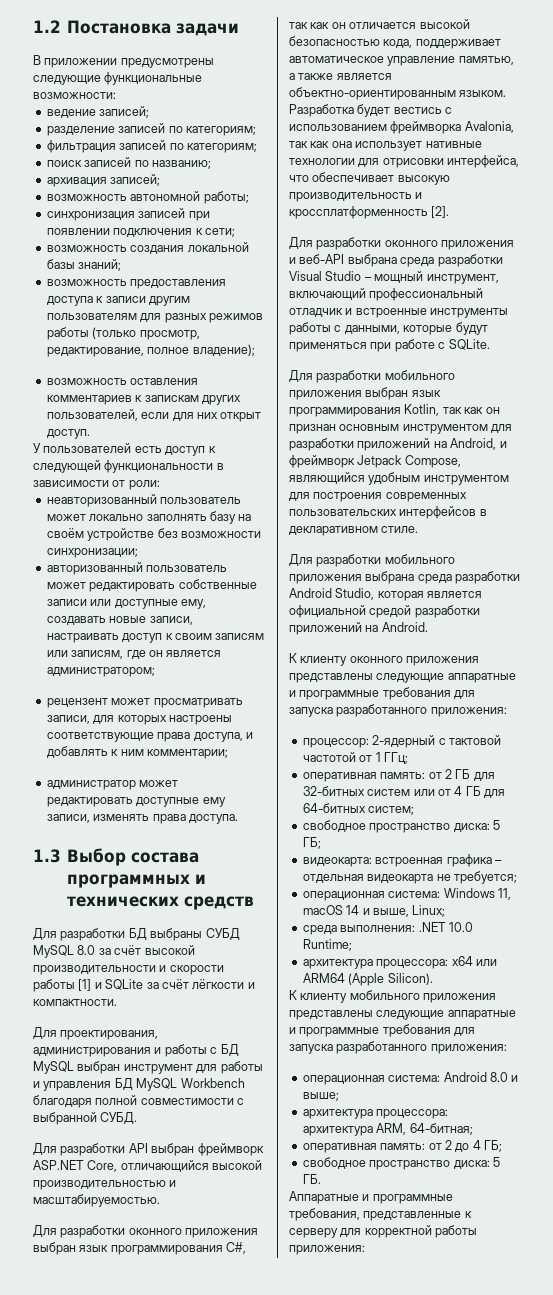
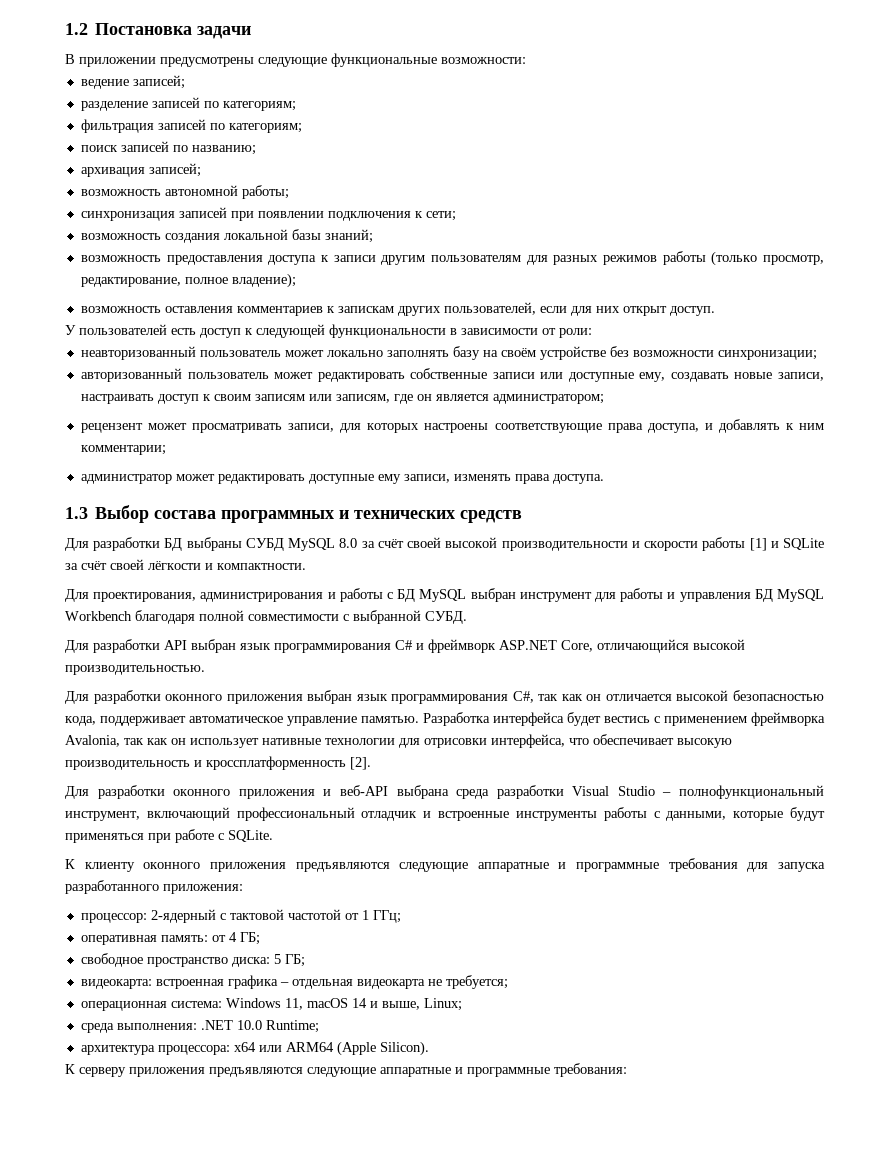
(142, 950) none -> [407,537,442,548] своей
(189, 984) none -> [110,559,144,570] своей
(195, 1149) none -> [240,640,424,653] язык программирования C# и
[33,1180,177,1190] [33,1194,160,1207] производительностью и масштабируемостью. -> [65,665,205,675] производительностью.
[458,56,514,65] [289,73,392,80] [289,87,507,100] [289,104,354,117] памятью, а также является объектно-ориентированным языком. Разработка -> [361,712,564,726] памятью. Разработка интерфейса
[289,124,387,131] использованием -> [664,716,747,726] применением
[331,141,352,148] она -> [171,738,186,745] он
[374,271,424,283] мощный -> [679,785,824,799] полнофункциональный
[289,370,455,383] [289,387,441,400] [289,404,500,417] [289,424,513,434] [289,438,507,451] [289,455,461,468] [289,472,509,485] [289,492,467,502] [289,506,487,519] [289,526,419,536] [289,554,455,567] [289,571,521,584] [289,588,483,601] [289,605,480,618] [289,622,428,635] // Для разработки мобильного приложения выбран язык программирования Kotlin, так как он признан основным инструментом для разработки приложений на Android, и фреймворк Jetpack Compose, являющийся удобным инструментом для построения современных пользовательских интерфейсов в декларативном стиле. // Для разработки мобильного приложения выбрана среда разработки Android Studio, которая является официальной средой разработки приложений на Android. -> (273, 836) none
[289,673,373,683] представлены -> [295,862,390,872] предъявляются
[444,769,495,781] [302,786,505,798] [302,803,415,815] 2 ГБ для 32-битных систем или от 4 ГБ для 64-битных систем; -> [228,932,260,945] 4 ГБ;
[300,990,497,1003] [289,1010,516,1020] [289,1024,476,1037] [289,1041,507,1054] [302,1072,519,1085] [302,1092,339,1101] [302,1109,449,1119] [302,1123,473,1136] [302,1140,502,1153] [302,1157,500,1170] [302,1174,321,1184] [289,1191,453,1204] [289,1208,472,1221] [289,1225,478,1238] [289,1245,365,1255] клиенту мобильного приложения представлены следующие аппаратные и программные требования для запуска разработанного приложения: // операционная система: Android 8.0 и выше; // архитектура процессора: архитектура ARM, 64-битная; // оперативная память: от 2 до 4 ГБ; // свободное пространство диска: 5 ГБ. // Аппаратные и программные требования, представленные к серверу для корректной работы приложения: -> [79,1063,627,1077] серверу приложения предъявляются следующие аппаратные и программные требования:

